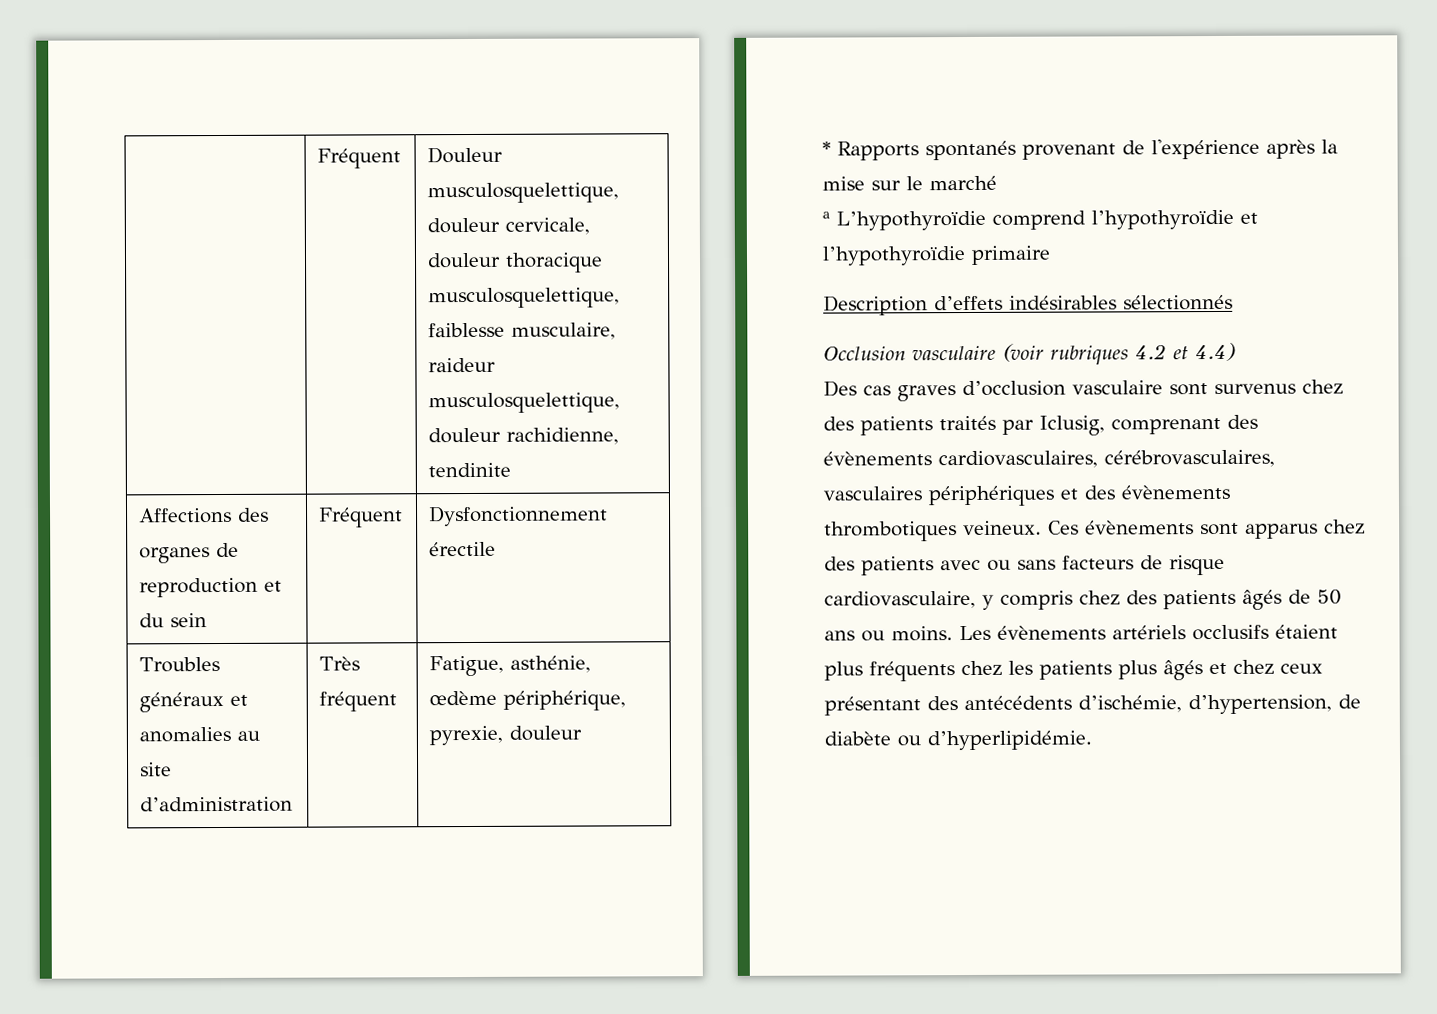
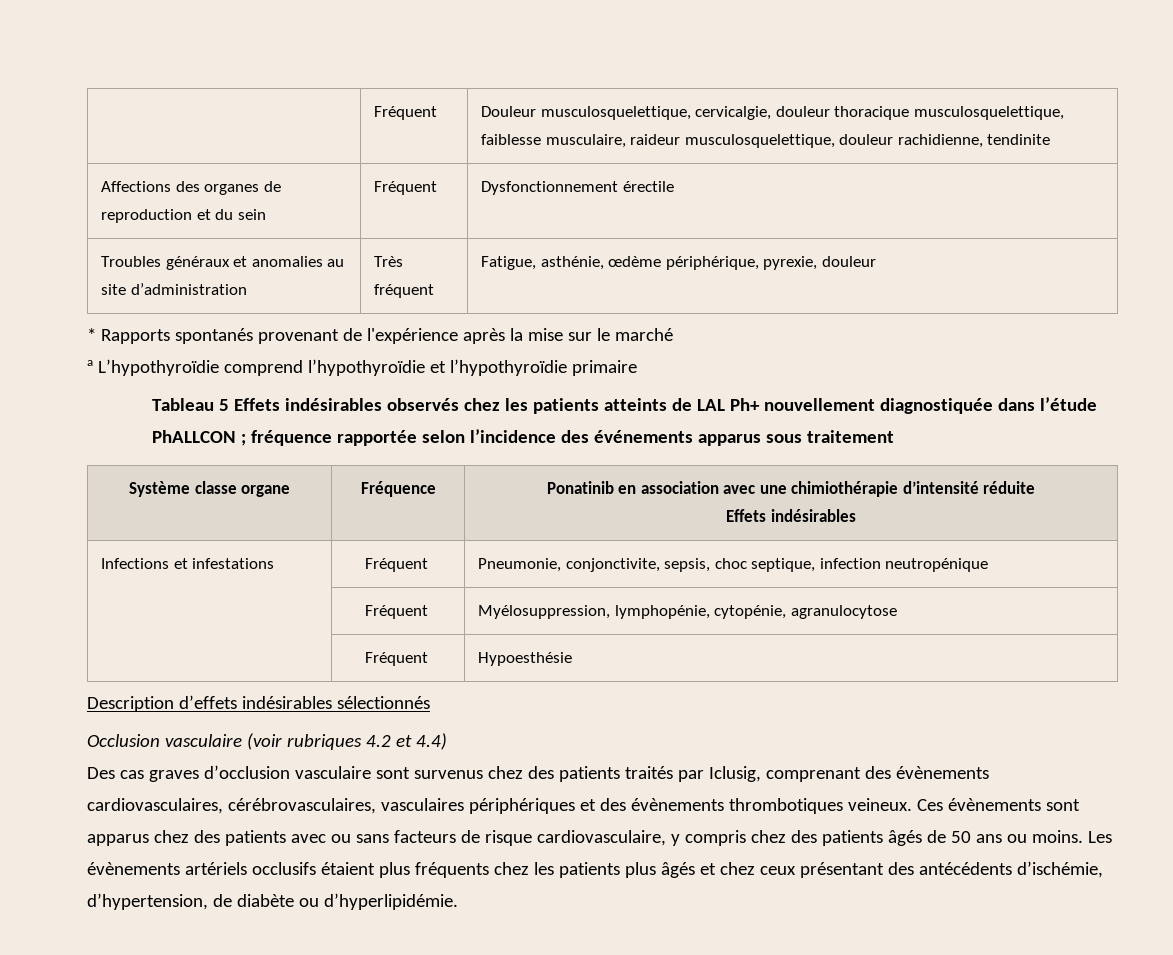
[427,217,591,235] douleur cervicale, -> [695,106,772,120] cervicalgie,
(1051, 255) none -> [151,397,1097,414] [151,429,894,446] [129,481,290,497] [360,481,436,497] [546,481,1036,497] [726,509,856,522] [101,558,275,569] [364,558,428,572] [478,558,988,572] [364,605,428,619] [478,605,897,619] [364,652,428,666] [478,652,573,666] // Tableau 5 Effets indésirables observés chez les patients atteints de LAL Ph+ nouvellement diagnostiquée dans l’étude PhALLCON ; fréquence rapportée selon l’incidence des événements apparus sous traitement // Système classe organe | Fréquence | Ponatinib en association avec une chimiothérapie d’intensité réduite // Effets indésirables // Infections et infestations | Fréquent | Pneumonie, conjonctivite, sepsis, choc septique, infection neutropénique // | Fréquent | Myélosuppression, lymphopénie, cytopénie, agranulocytose // | Fréquent | Hypoesthésie

